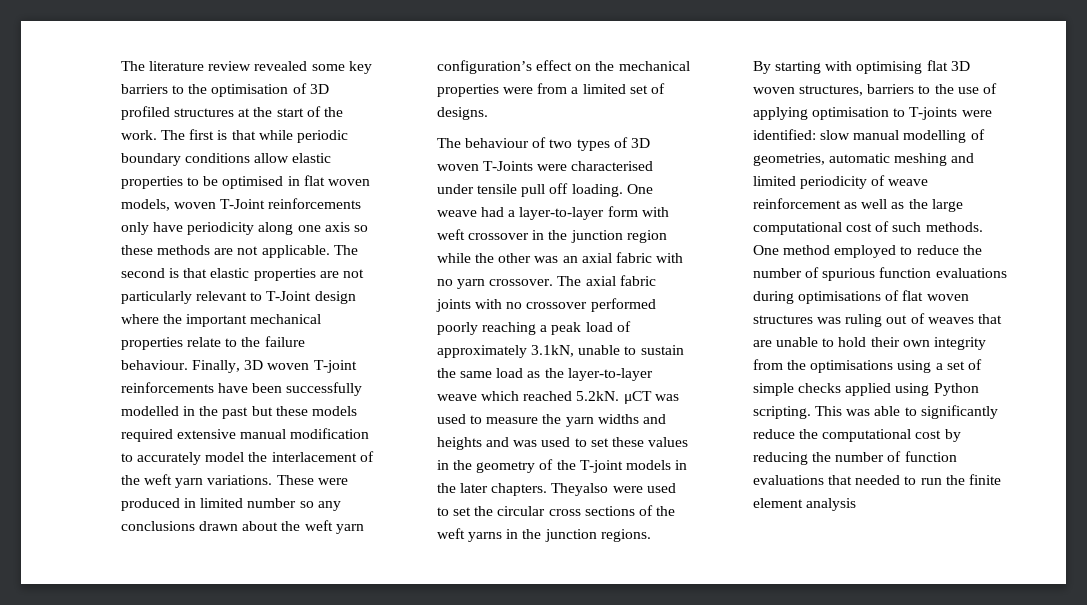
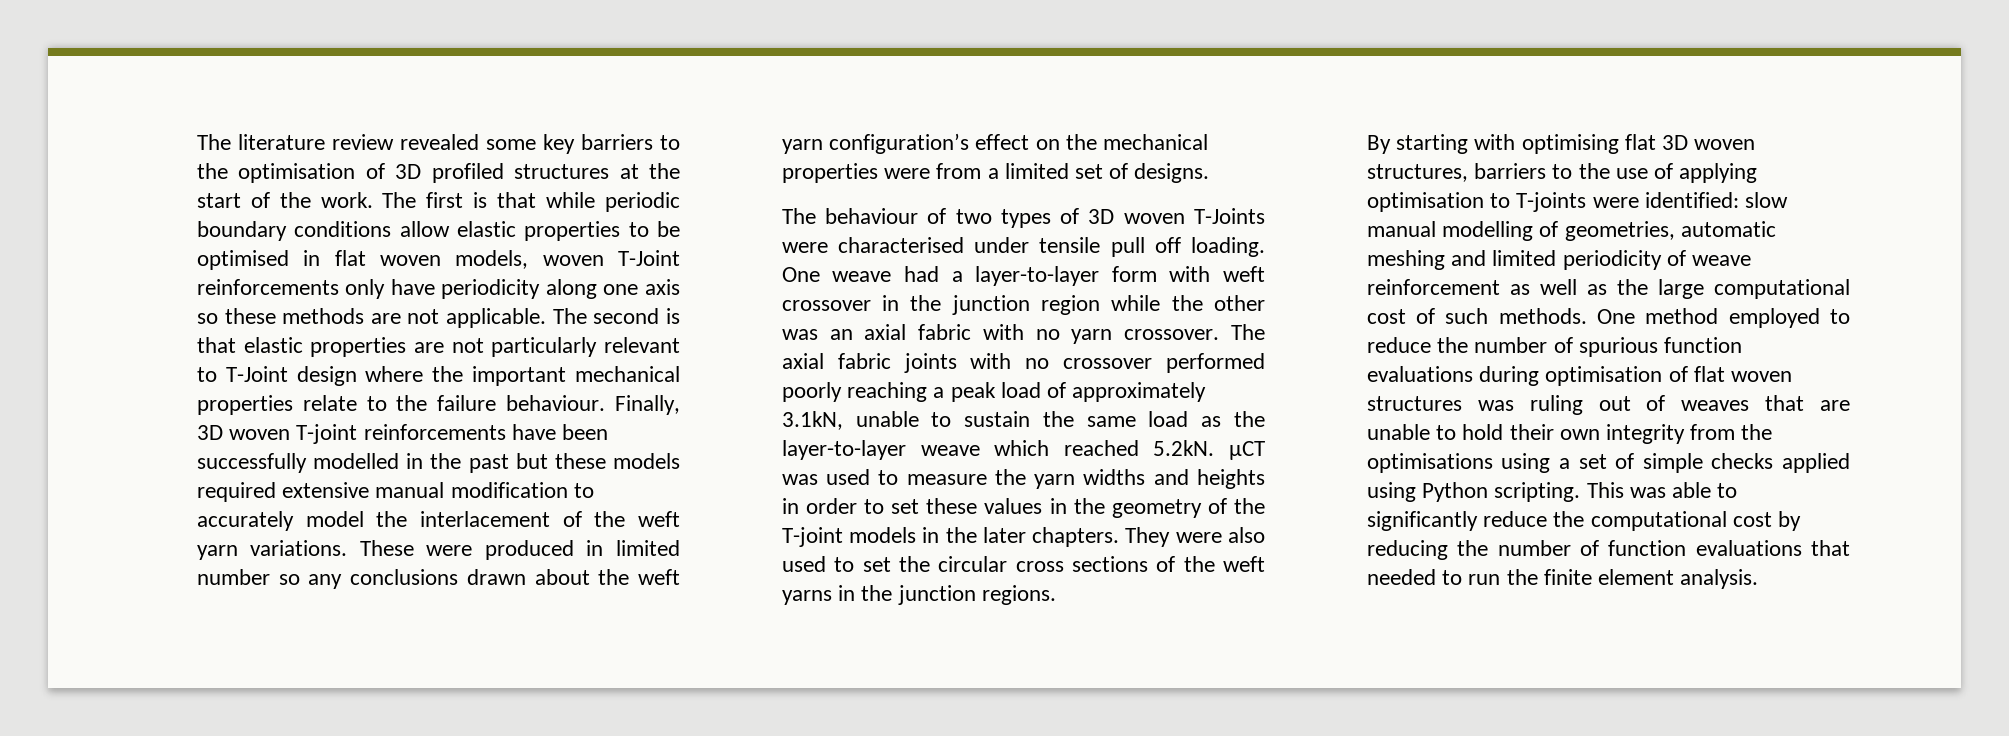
[486,437,571,447] and was used -> [781,498,857,514] in order
[551,483,643,496] Theyalso were -> [1125,527,1265,547] They were also
[798,291,882,304] optimisations -> [1545,366,1663,386] optimisation
[806,498,857,511] analysis -> [1680,569,1759,589] analysis.

